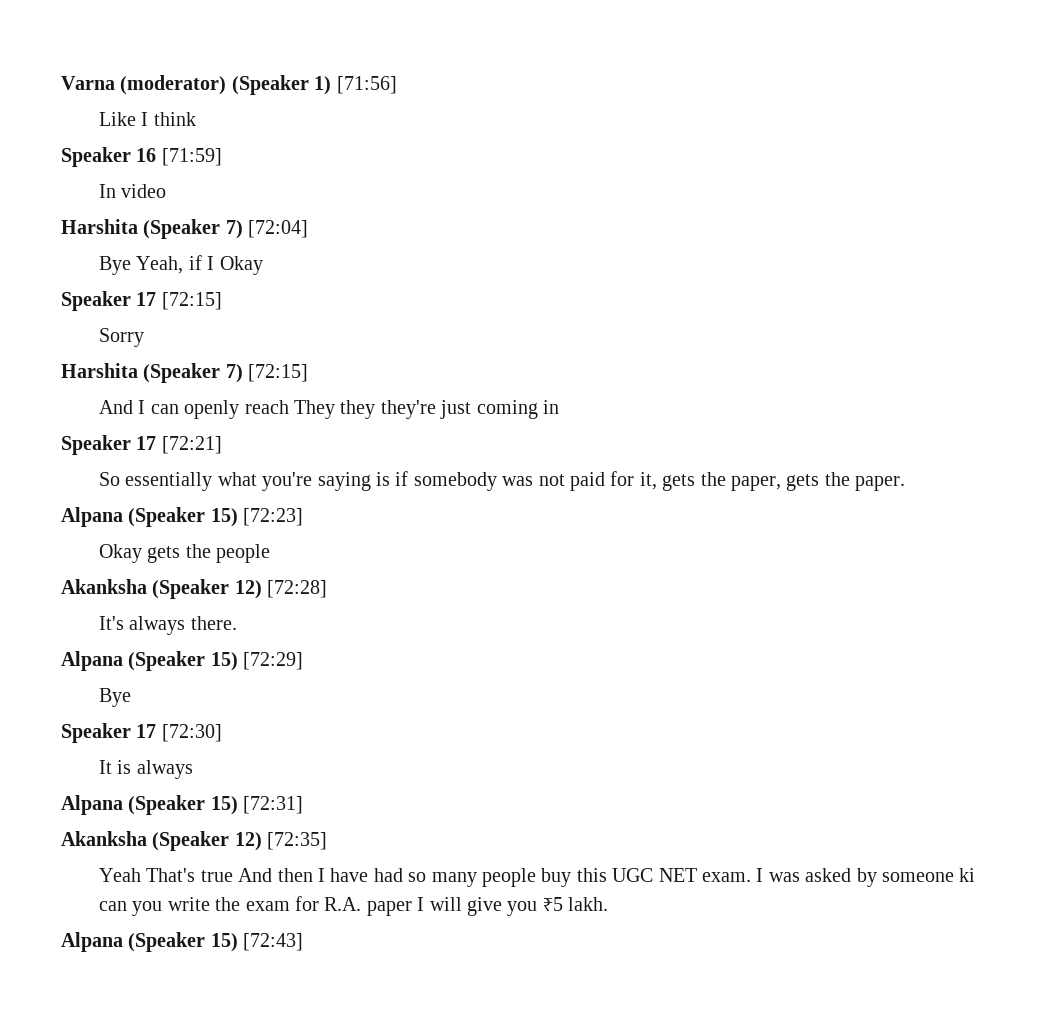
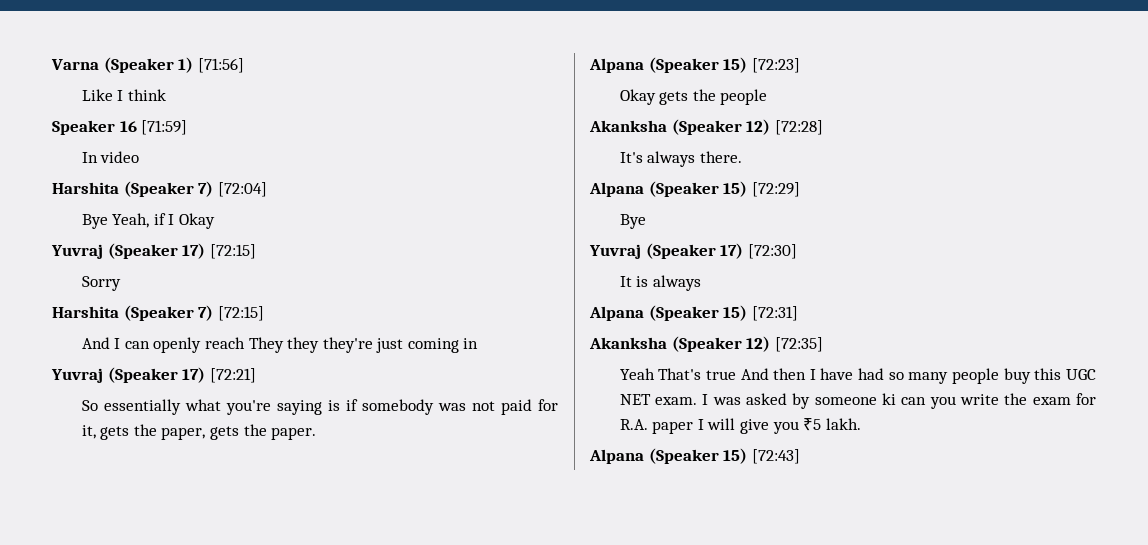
[120,75,227,95] (moderator) -> (99, 64) none
[61,291,157,311] Speaker 17 -> [51,243,206,259] Yuvraj (Speaker 17)
[61,435,157,455] Speaker 17 -> [51,367,206,383] Yuvraj (Speaker 17)
[61,723,157,743] Speaker 17 -> [589,243,744,259] Yuvraj (Speaker 17)

